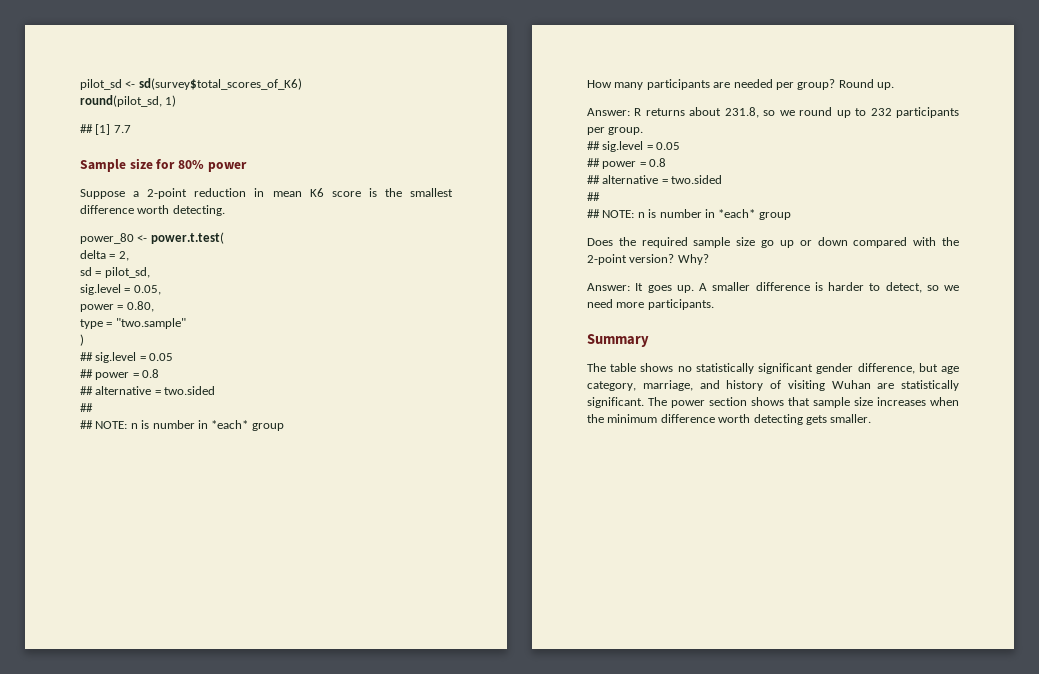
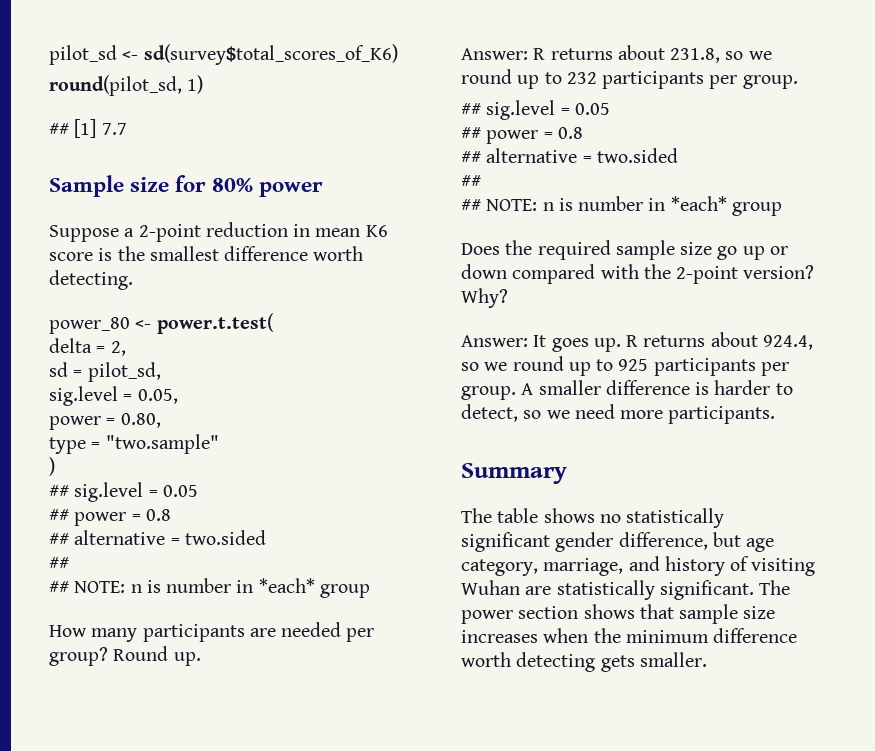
(694, 289) none -> [626,332,813,350] [461,356,789,376] [461,386,516,400] R returns about 924.4, so we round up to 925 participants per group.

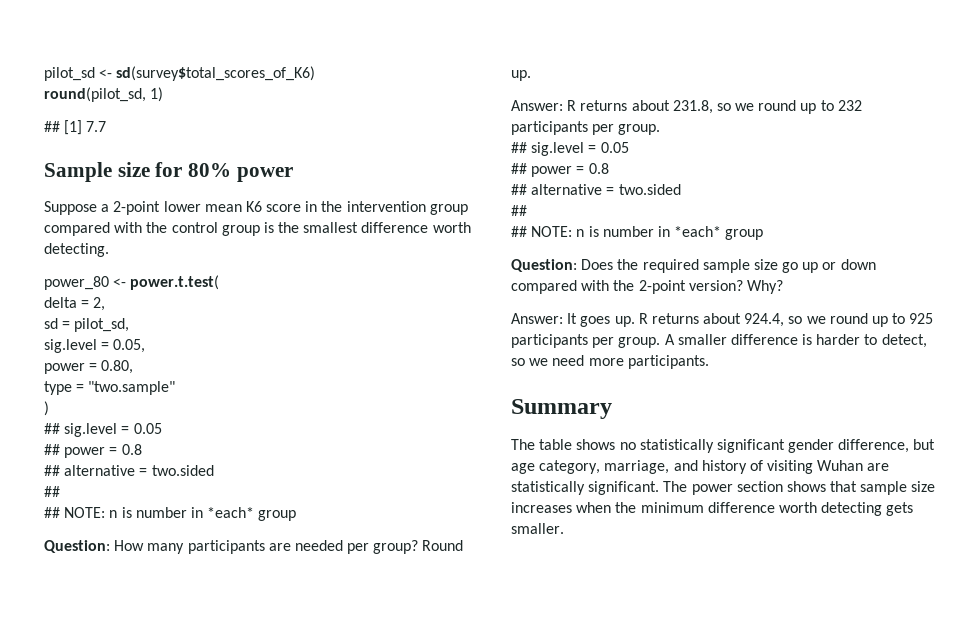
[205,222,311,237] reduction in -> [163,201,201,212] lower
(93, 256) none -> [305,201,468,215] [44,222,260,236] in the intervention group compared with the control group
(370, 591) none -> [44,540,110,553] Question:
(782, 209) none -> [511,259,577,272] Question:

